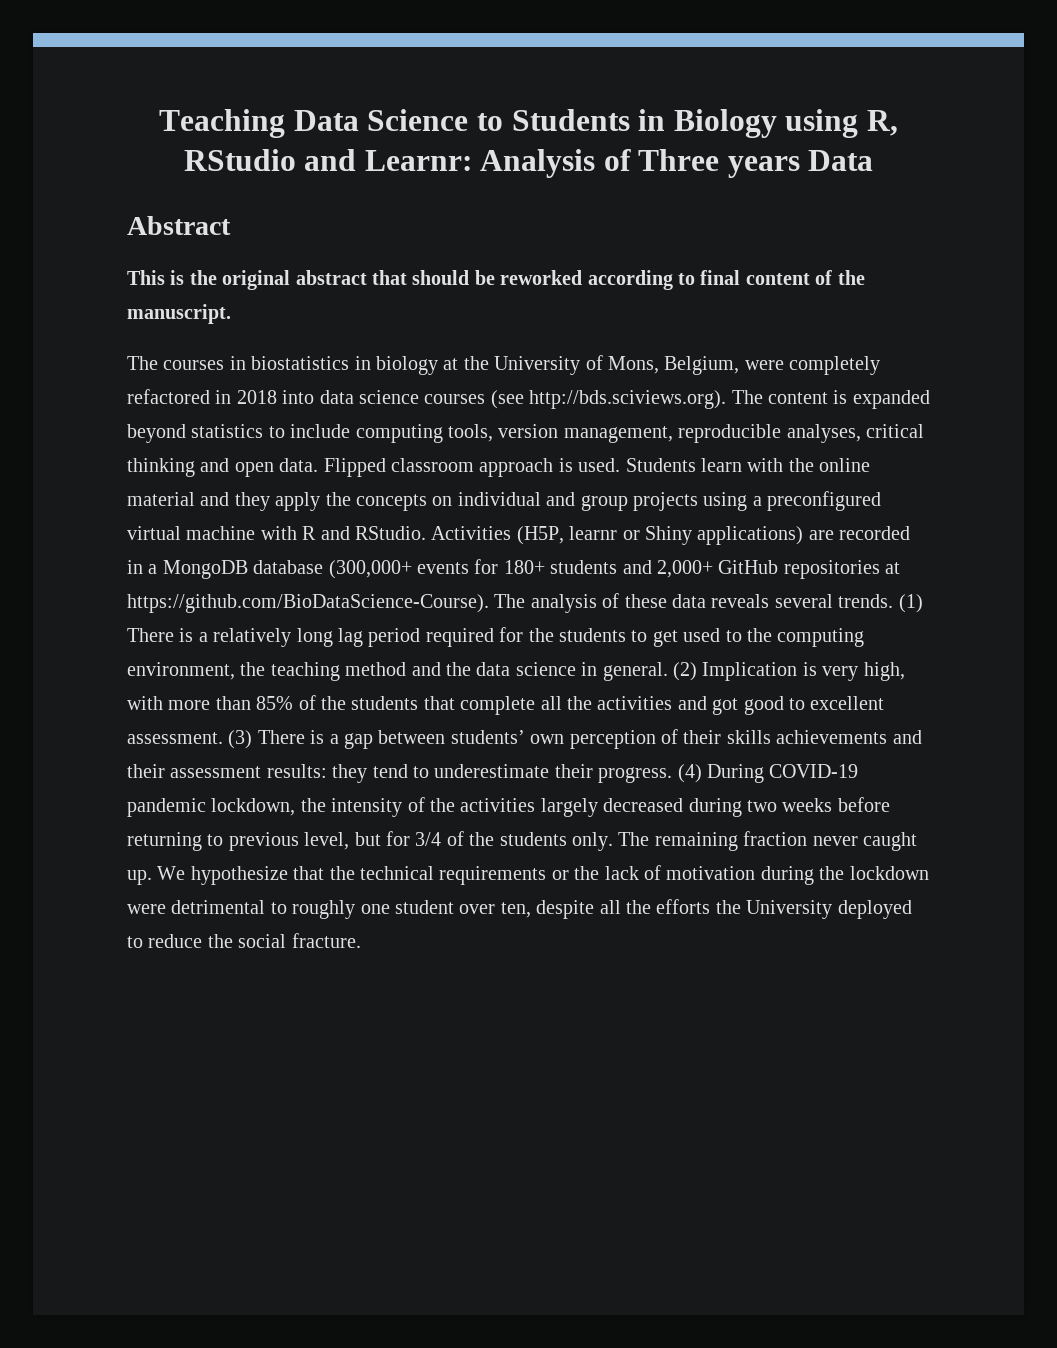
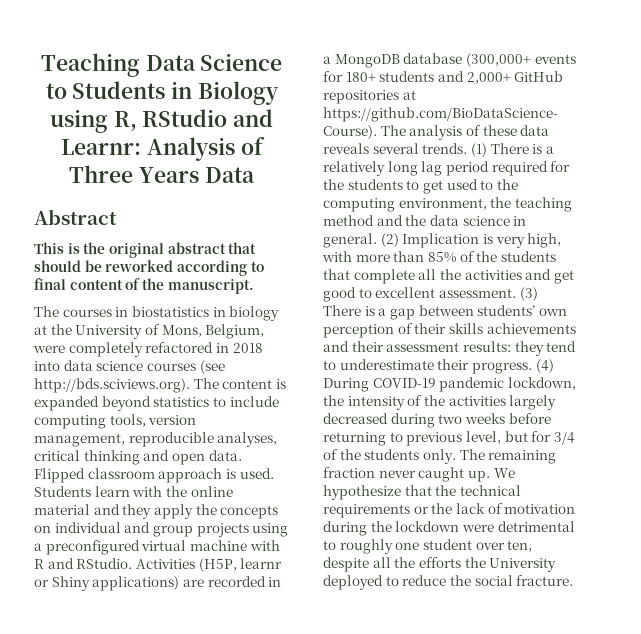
[727,156,800,178] years -> [139,167,199,183] Years
[712,698,739,715] got -> [553,270,574,284] get

